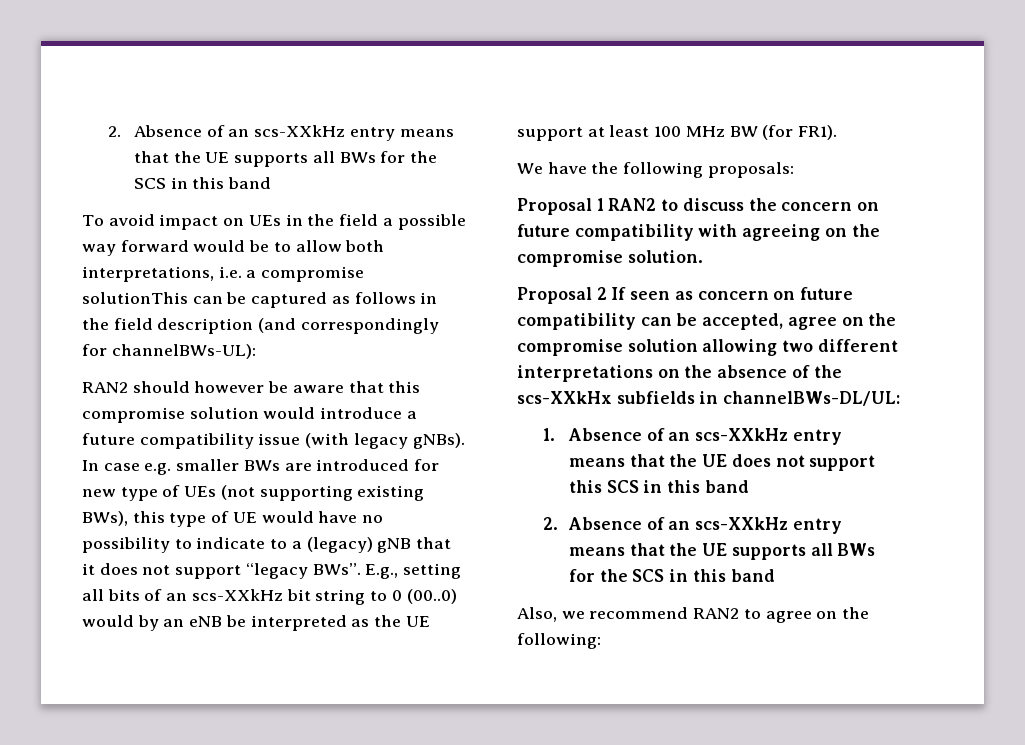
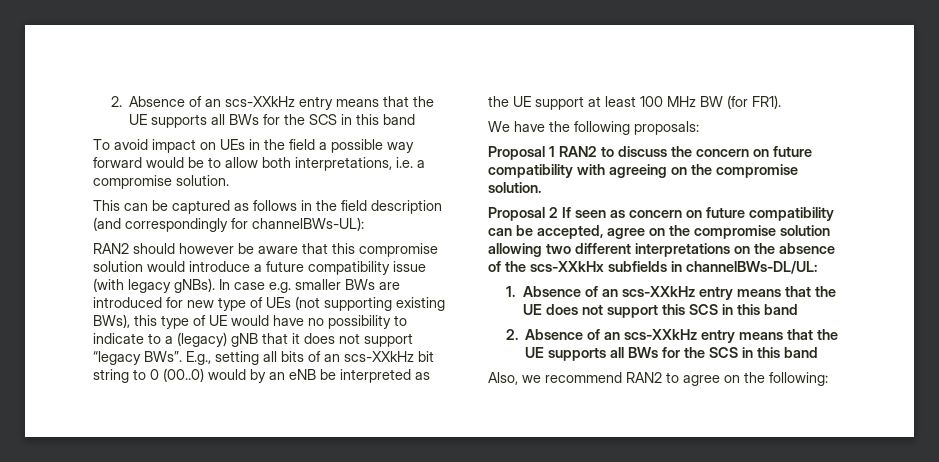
[82,292,188,304] solutionThis -> [176,175,229,186] [93,200,120,211] solution. // This

